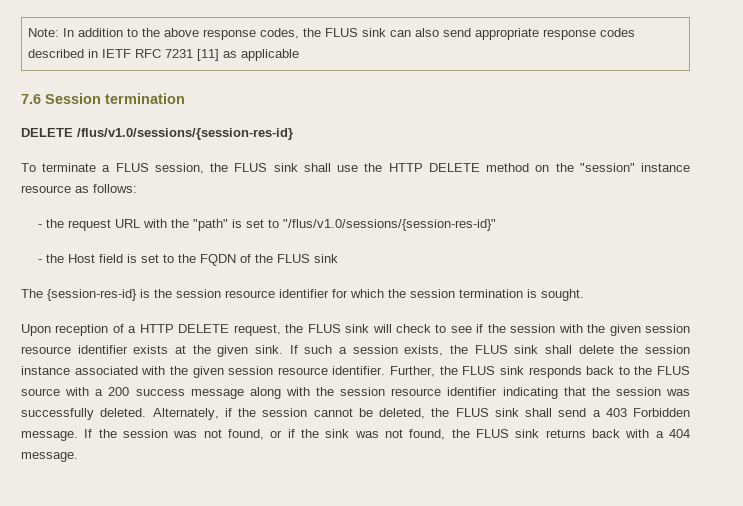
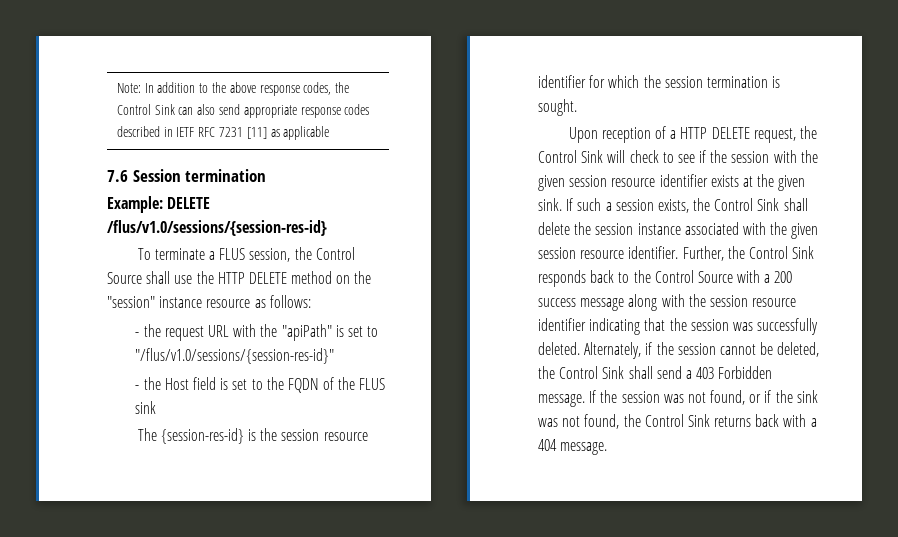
[324,28,386,37] FLUS sink -> [116,104,175,115] Control Sink
(185, 98) none -> [107,196,163,213] Example:
[234,163,298,172] FLUS sink -> [315,247,355,260] [107,272,142,284] Control Source
[193,219,229,231] "path" -> [281,324,332,341] "apiPath"
[307,324,370,333] FLUS sink -> [538,150,604,163] Control Sink
[474,345,539,354] FLUS sink -> [714,198,780,211] Control Sink
[462,366,524,375] FLUS sink -> [748,246,815,259] Control Sink
[657,366,690,375] [21,388,60,396] FLUS source -> [654,270,733,283] Control Source
[455,408,519,417] FLUS sink -> [559,366,625,379] Control Sink
[475,429,540,438] FLUS sink -> [644,414,710,427] Control Sink

